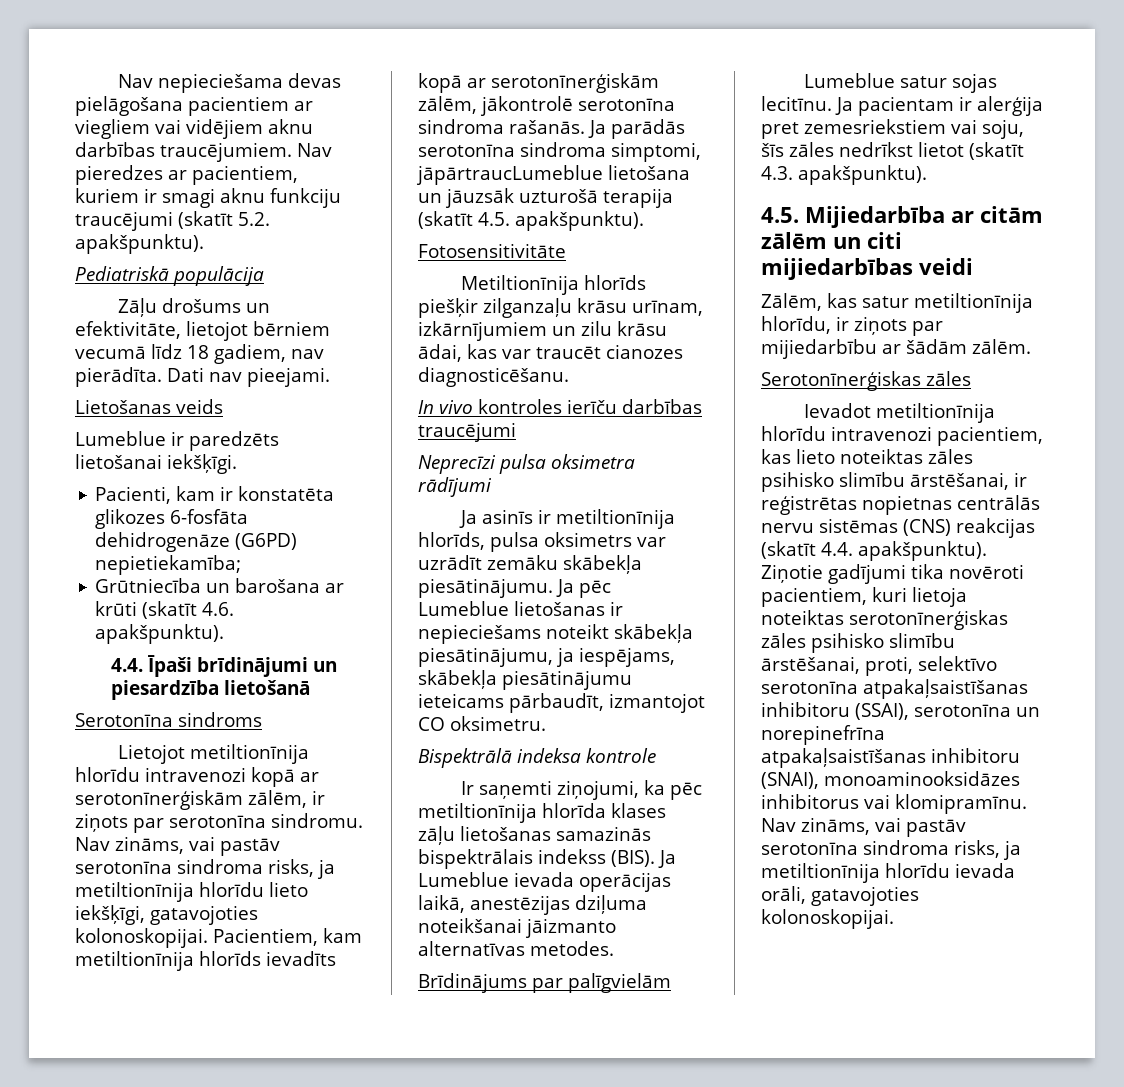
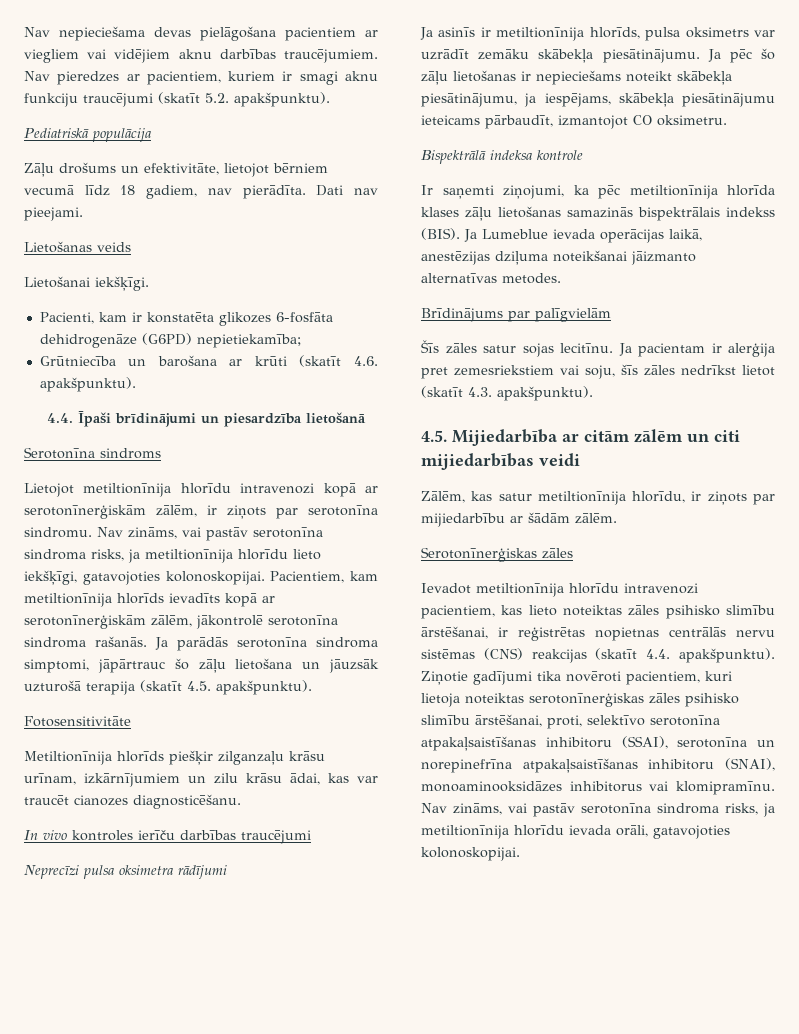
[75,431,279,451] [75,454,162,469] Lumeblue ir paredzēts lietošanai -> [24,276,90,288] Lietošanai
[416,165,603,185] jāpārtraucLumeblue -> [97,658,226,673] jāpārtrauc šo zāļu
[418,601,509,616] Lumeblue -> [761,48,775,60] [421,71,448,85] šo zāļu
[803,73,895,88] Lumeblue -> [421,340,477,354] Šīs zāles

